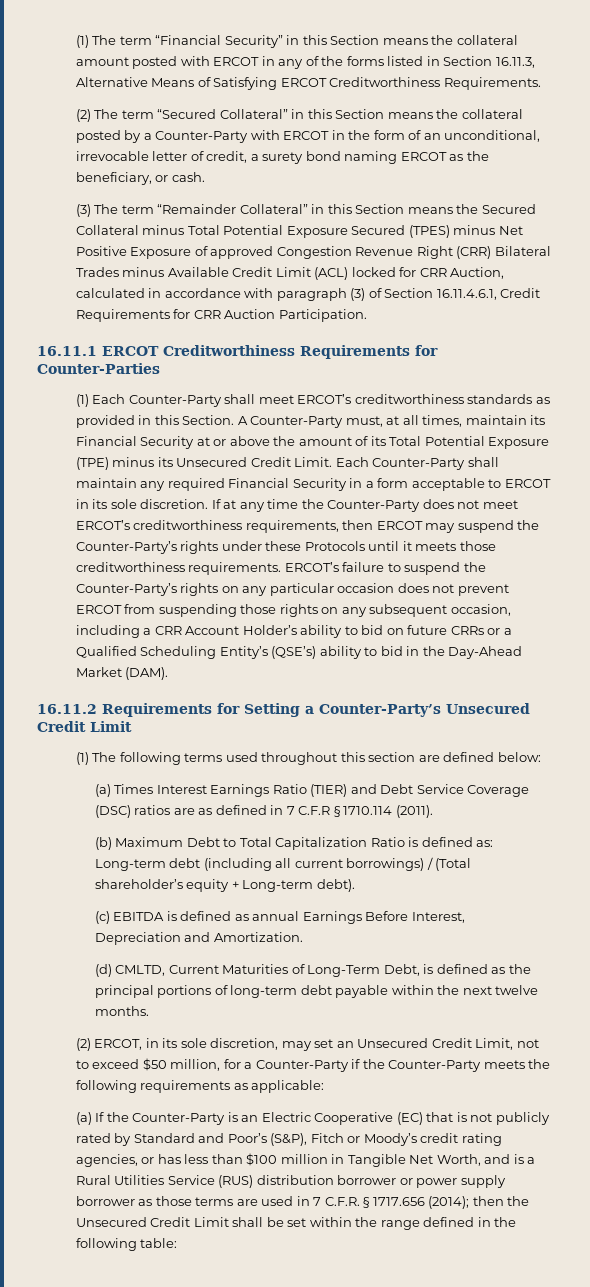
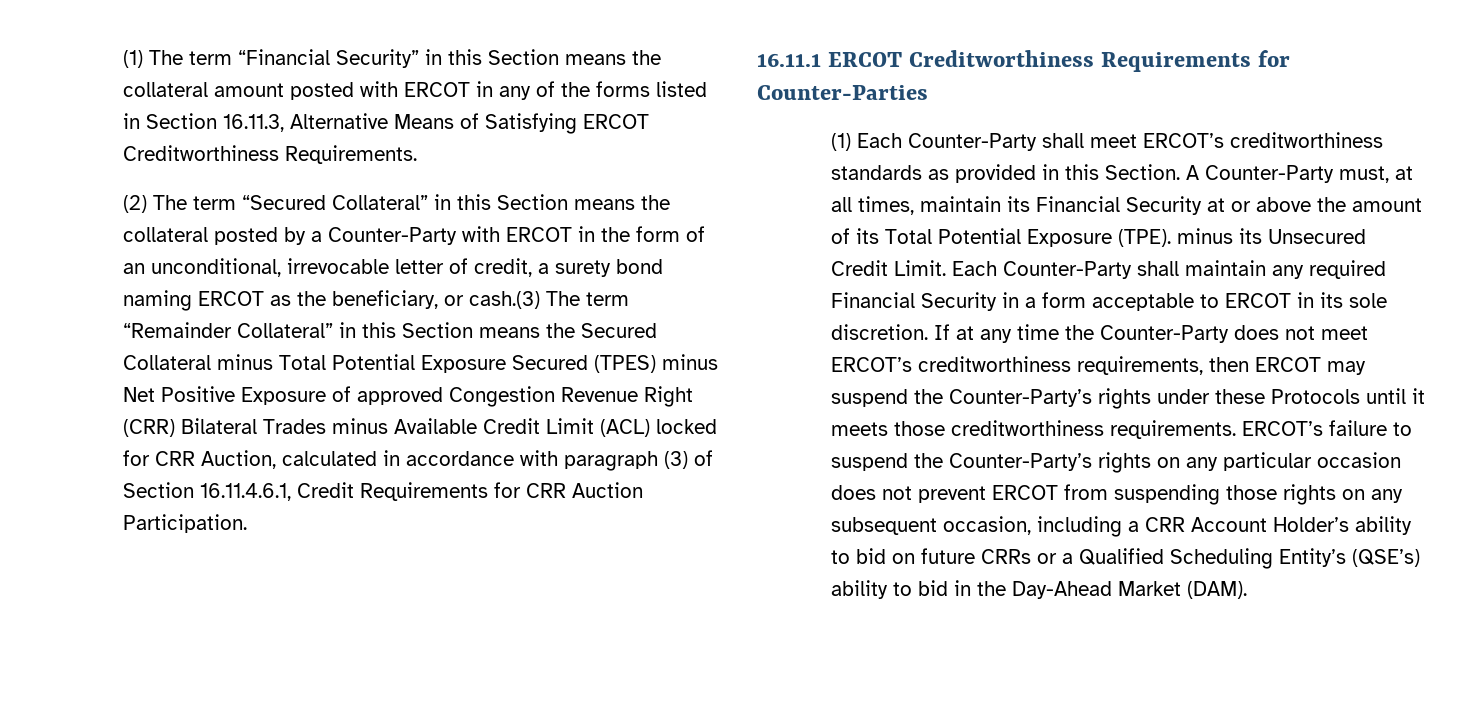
[171,172,205,182] [75,204,91,217] cash. // (3) -> [468,291,540,309] cash.(3)
[75,457,109,470] (TPE) -> [1117,229,1171,247] (TPE).
[37,703,530,717] [37,721,132,732] [75,752,541,765] [94,784,530,797] [94,805,433,818] [94,837,494,850] [94,857,472,871] [94,879,355,892] [94,911,465,924] [94,932,303,945] [94,964,531,977] [94,985,539,998] [94,1006,149,1016] [75,1038,539,1051] [75,1058,551,1072] [75,1080,325,1093] [75,1112,550,1125] [75,1133,502,1146] [75,1153,536,1167] [75,1175,506,1188] [75,1196,530,1209] [75,1217,517,1230] [75,1238,178,1251] // 16.11.2 Requirements for Setting a Counter-Party’s Unsecured Credit Limit // (1) The following terms used throughout this section are defined below: // (a) Times Interest Earnings Ratio (TIER) and Debt Service Coverage (DSC) ratios are as defined in 7 C.F.R § 1710.114 (2011). // (b) Maximum Debt to Total Capitalization Ratio is defined as: Long-term debt (including all current borrowings) / (Total shareholder’s equity + Long-term debt). // (c) EBITDA is defined as annual Earnings Before Interest, Depreciation and Amortization. // (d) CMLTD, Current Maturities of Long-Term Debt, is defined as the principal portions of long-term debt payable within the next twelve months. // (2) ERCOT, in its sole discretion, may set an Unsecured Credit Limit, not to exceed $50 million, for a Counter-Party if the Counter-Party meets the following requirements as applicable: // (a) If the Counter-Party is an Electric Cooperative (EC) that is not publicly rated by Standard and Poor’s (S&P), Fitch or Moody’s credit rating agencies, or has less than $100 million in Tangible Net Worth, and is a Rural Utilities Service (RUS) distribution borrower or power supply borrower as those terms are used in 7 C.F.R. § 1717.656 (2014); then the Unsecured Credit Limit shall be set within the range defined in the following table: -> (1247, 590) none

